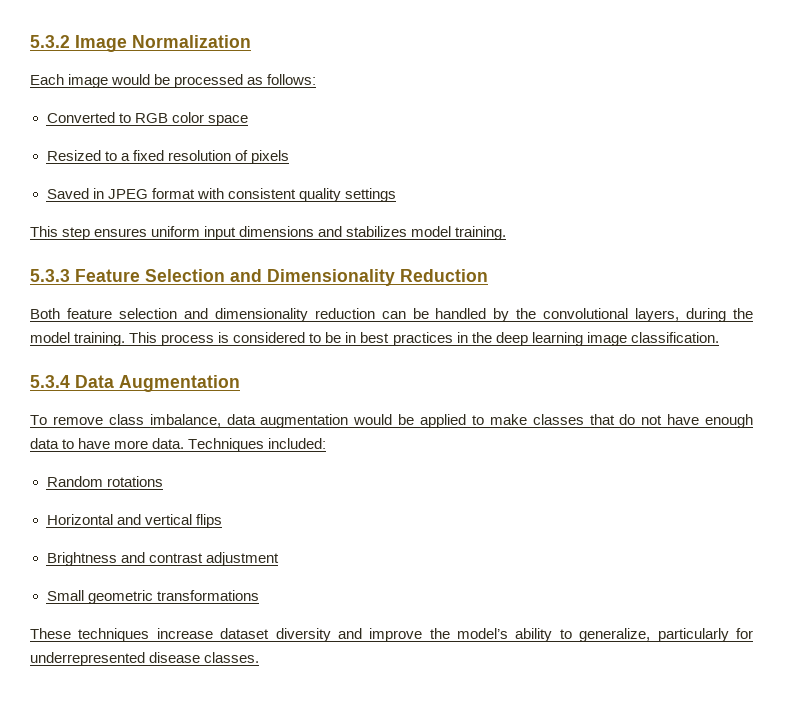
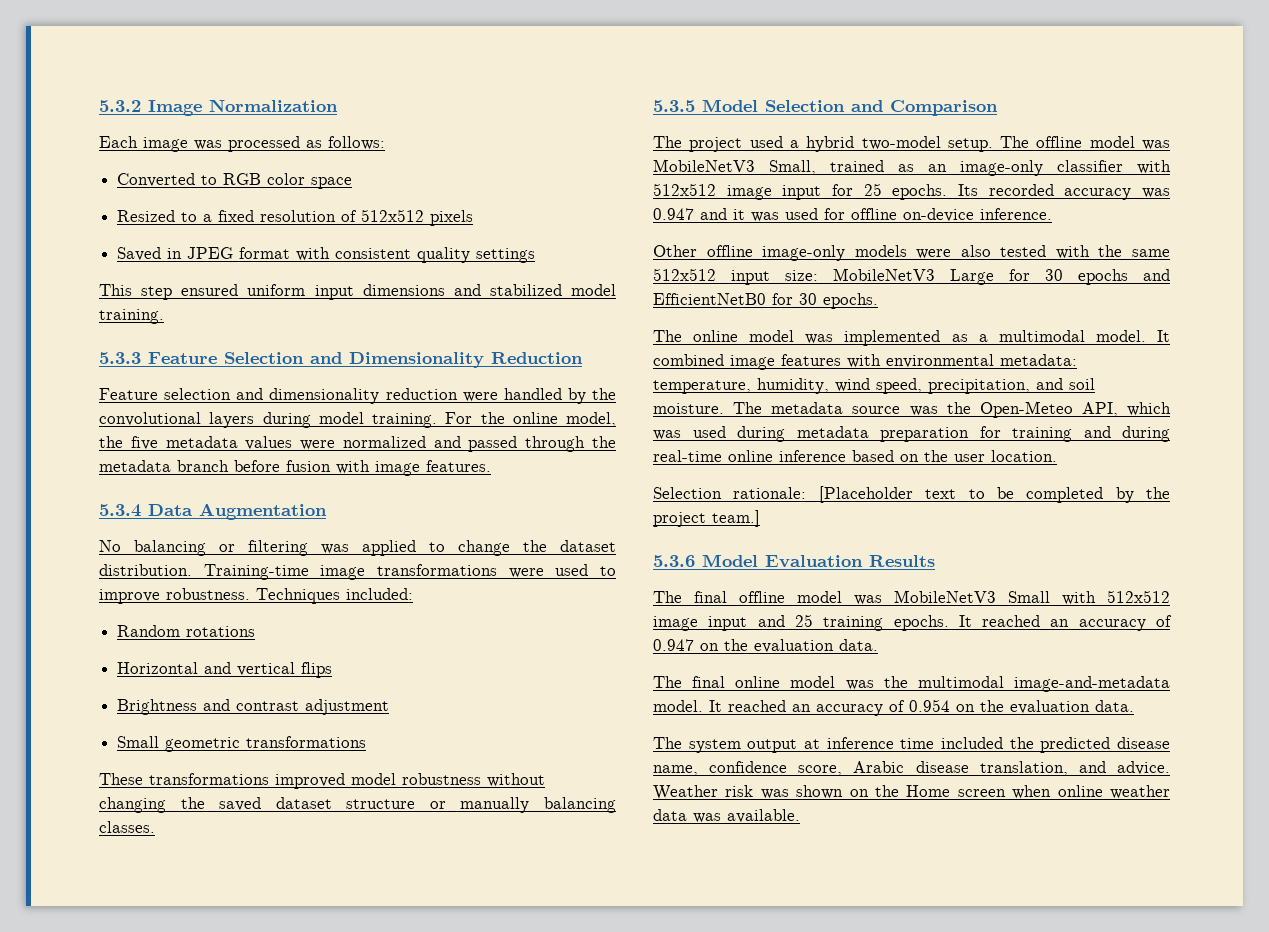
[111,74,171,85] would be -> [194,140,222,150] was
(248, 155) none -> [361,209,425,222] 512x512
[94,228,148,237] ensures -> [181,284,239,296] ensured
[346,226,408,237] stabilizes -> [489,284,562,296] stabilized
[30,308,112,319] Both feature -> [99,388,158,400] Feature
[381,308,429,319] can be -> [462,392,498,402] were
[635,308,754,322] [30,332,719,346] [30,375,240,392] [30,414,753,428] [30,438,185,449] layers, during the model training. This process is considered to be in best practices in the deep learning image classification. // 5.3.4 Data Augmentation // To remove class imbalance, data augmentation would be applied to make classes that do not have enough data to have more data. -> [209,412,616,428] [99,436,616,452] [99,460,491,476] [99,503,327,520] [99,540,616,556] [99,564,617,580] [99,588,250,604] layers during model training. For the online model, the five metadata values were normalized and passed through the metadata branch before fusion with image features. // 5.3.4 Data Augmentation // No balancing or filtering was applied to change the dataset distribution. Training-time image transformations were used to improve robustness.
[78,628,753,642] [30,652,260,666] techniques increase dataset diversity and improve the model’s ability to generalize, particularly for underrepresented disease classes. -> [149,773,545,789] [99,797,616,813] [99,821,155,833] [653,99,998,116] [653,136,1170,152] [653,159,1171,176] [653,183,1170,200] [653,208,1052,222] [653,245,1170,261] [653,268,1170,285] [653,293,878,309] [653,330,1170,346] [653,354,1077,370] [653,378,1095,394] [653,401,1171,418] [653,426,1170,442] [653,450,1057,462] [653,486,1170,503] [653,510,760,527] [653,554,935,568] [653,590,1170,605] [653,614,1172,631] [653,639,878,653] [653,676,1170,692] [653,699,1134,716] [653,737,1170,753] [653,761,1170,776] [653,785,1170,800] [653,809,800,823] transformations improved model robustness without changing the saved dataset structure or manually balancing classes. // 5.3.5 Model Selection and Comparison // The project used a hybrid two-model setup. The offline model was MobileNetV3 Small, trained as an image-only classifier with 512x512 image input for 25 epochs. Its recorded accuracy was 0.947 and it was used for offline on-device inference. // Other offline image-only models were also tested with the same 512x512 input size: MobileNetV3 Large for 30 epochs and EfficientNetB0 for 30 epochs. // The online model was implemented as a multimodal model. It combined image features with environmental metadata: temperature, humidity, wind speed, precipitation, and soil moisture. The metadata source was the Open-Meteo API, which was used during metadata preparation for training and during real-time online inference based on the user location. // Selection rationale: [Placeholder text to be completed by the project team.] // 5.3.6 Model Evaluation Results // The final offline model was MobileNetV3 Small with 512x512 image input and 25 training epochs. It reached an accuracy of 0.947 on the evaluation data. // The final online model was the multimodal image-and-metadata model. It reached an accuracy of 0.954 on the evaluation data. // The system output at inference time included the predicted disease name, confidence score, Arabic disease translation, and advice. Weather risk was shown on the Home screen when online weather data was available.

